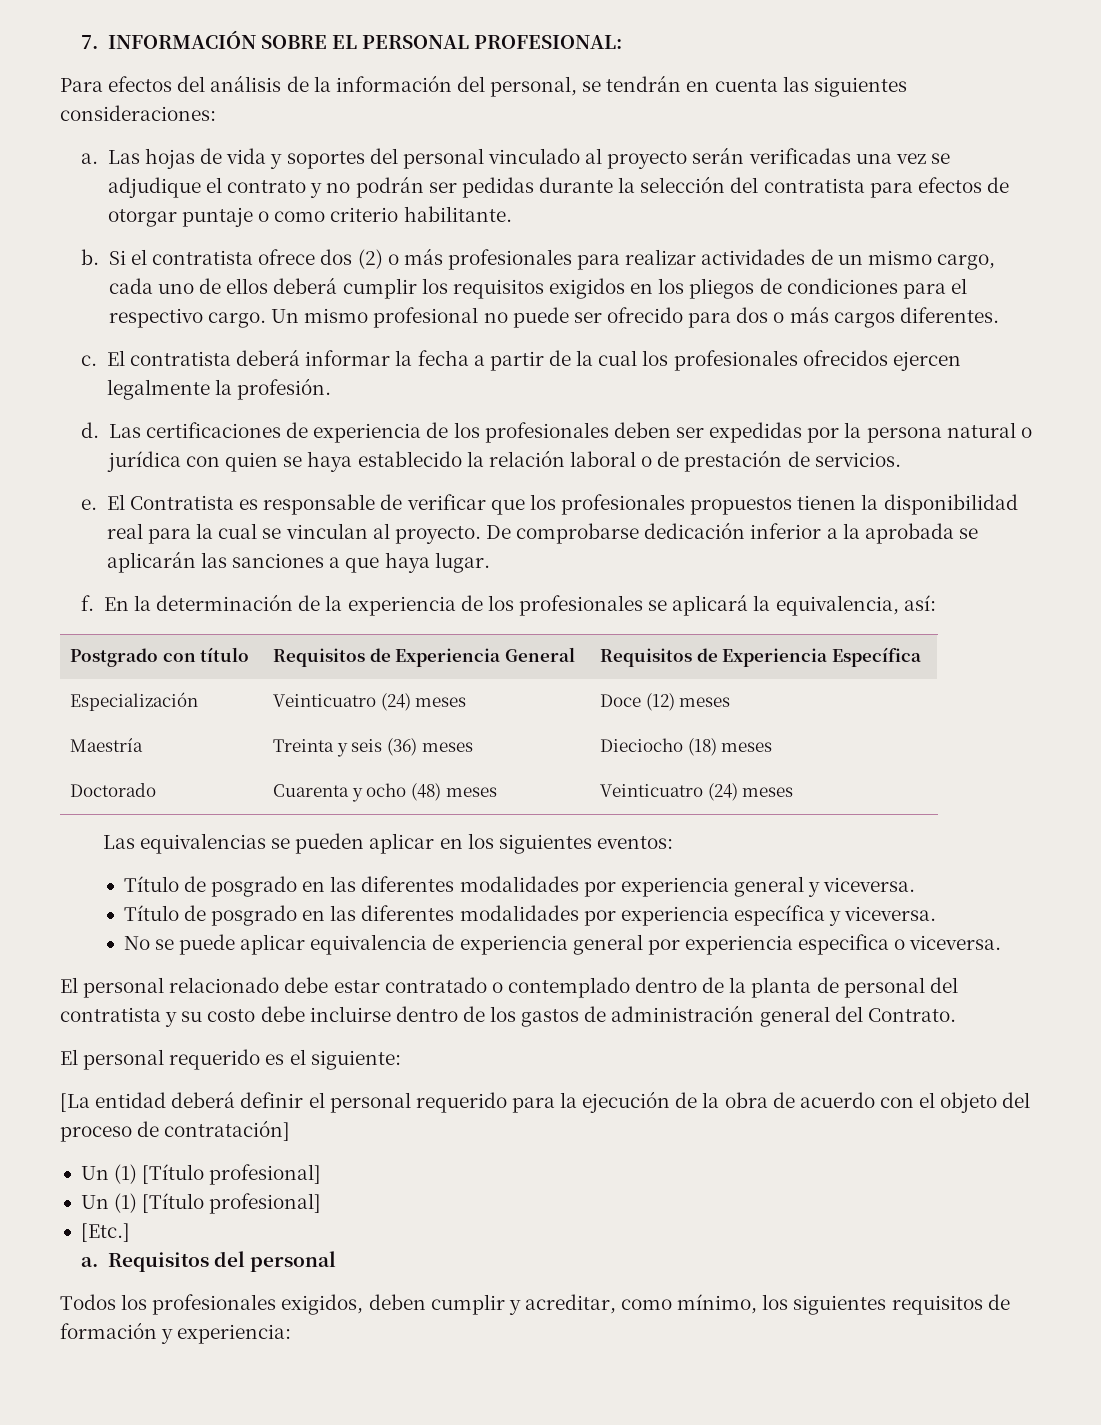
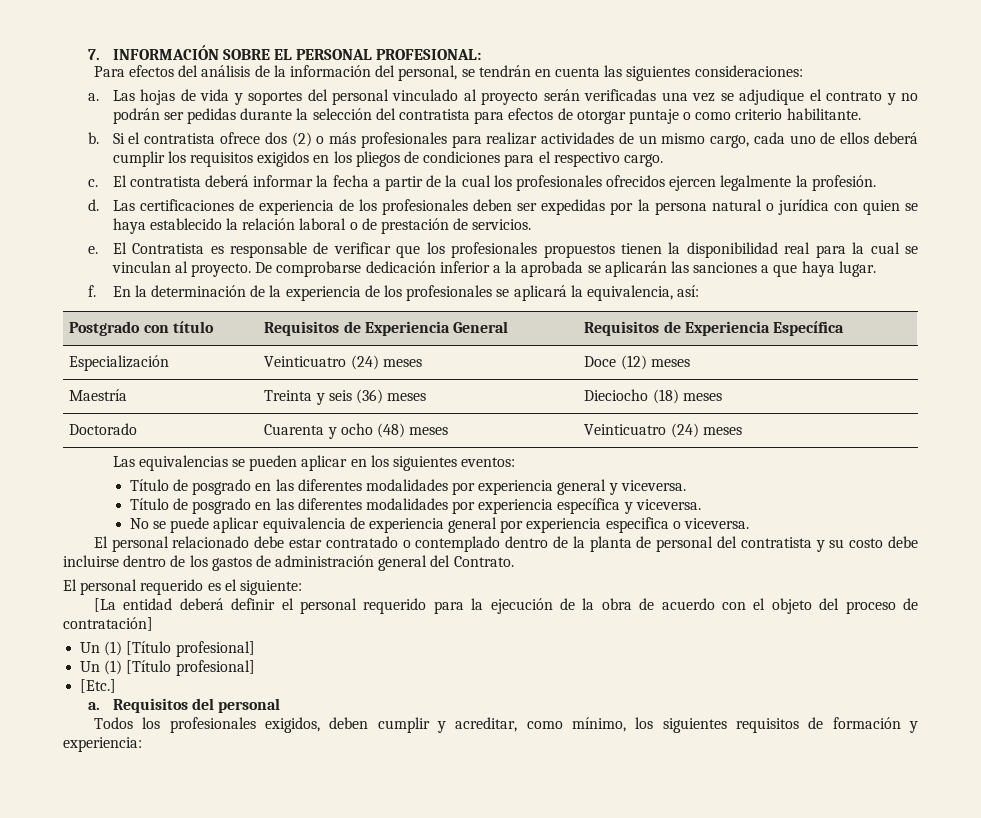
[271,306,999,328] Un mismo profesional no puede ser ofrecido para dos o más cargos diferentes. -> (663, 160) none

